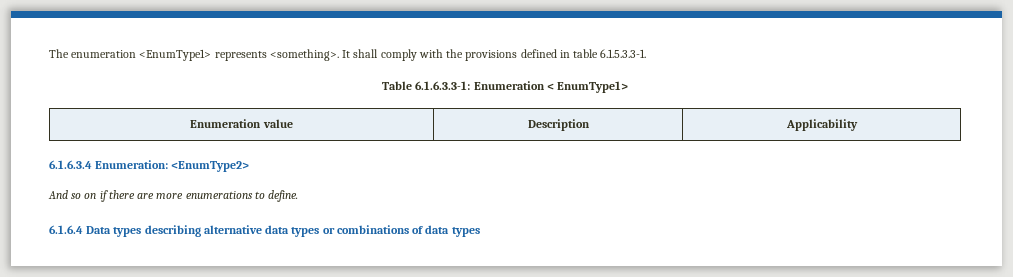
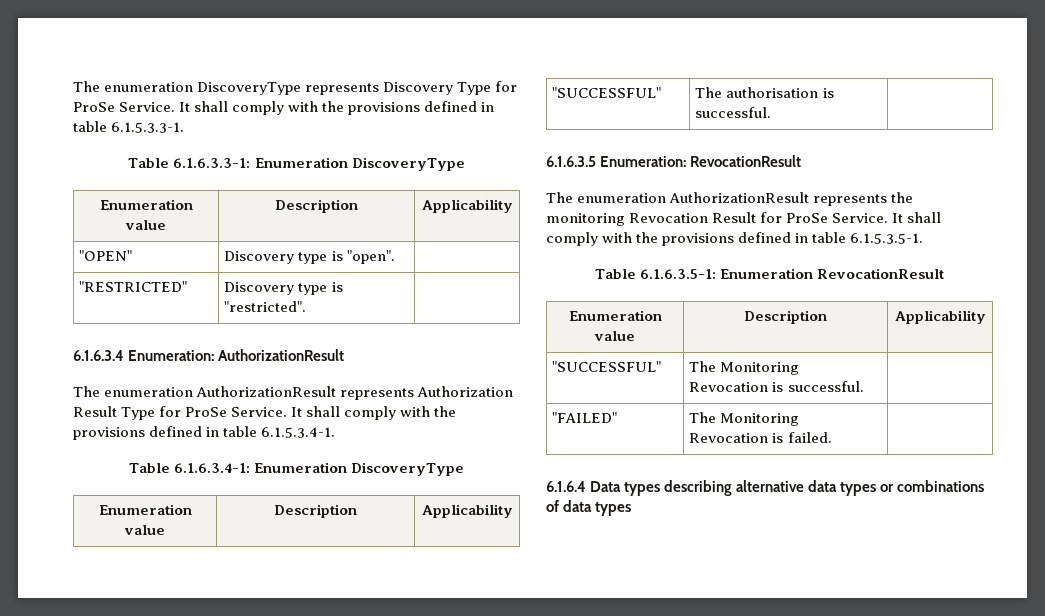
[49,49,339,61] The enumeration <EnumType1> represents <something>. -> [73,81,518,95] [73,102,176,112] The enumeration DiscoveryType represents Discovery Type for ProSe Service.
[546,81,628,93] [190,119,293,128] [527,119,590,131] [785,119,858,131] [49,160,250,172] [48,190,299,202] < EnumType1> // Enumeration value | Description | Applicability // 6.1.6.3.4 Enumeration: <EnumType2> // And so on if there are more enumerations to define. -> [351,157,465,171] [99,199,193,210] [125,220,166,230] [275,199,358,213] [421,199,513,213] [79,250,133,261] [224,250,395,264] [79,281,188,292] [224,282,343,295] [224,301,307,312] [73,349,345,361] [73,386,514,400] [73,406,457,420] [73,426,336,440] [128,462,465,476] [98,504,192,515] [124,525,165,535] [274,504,357,518] [421,504,513,518] [552,87,662,98] [695,87,834,98] [695,107,772,118] [546,155,802,167] [546,192,914,206] [546,212,942,226] [546,232,924,246] [594,268,945,279] [568,310,662,321] [594,331,635,341] [744,310,827,324] [894,310,986,324] [552,361,662,372] [689,361,800,375] [689,381,864,392] [552,412,618,423] [689,412,800,426] [689,432,832,443] DiscoveryType // Enumeration value | Description | Applicability // "OPEN" | Discovery type is "open". | // "RESTRICTED" | Discovery type is "restricted". | // 6.1.6.3.4 Enumeration: AuthorizationResult // The enumeration AuthorizationResult represents Authorization Result Type for ProSe Service. It shall comply with the provisions defined in table 6.1.5.3.4-1. // Table 6.1.6.3.4-1: Enumeration DiscoveryType // Enumeration value | Description | Applicability // "SUCCESSFUL" | The authorisation is successful. | // 6.1.6.3.5 Enumeration: RevocationResult // The enumeration AuthorizationResult represents the monitoring Revocation Result for ProSe Service. It shall comply with the provisions defined in table 6.1.5.3.5-1. // Table 6.1.6.3.5-1: Enumeration RevocationResult // Enumeration value | Description | Applicability // "SUCCESSFUL" | The Monitoring Revocation is successful. | // "FAILED" | The Monitoring Revocation is failed. |

